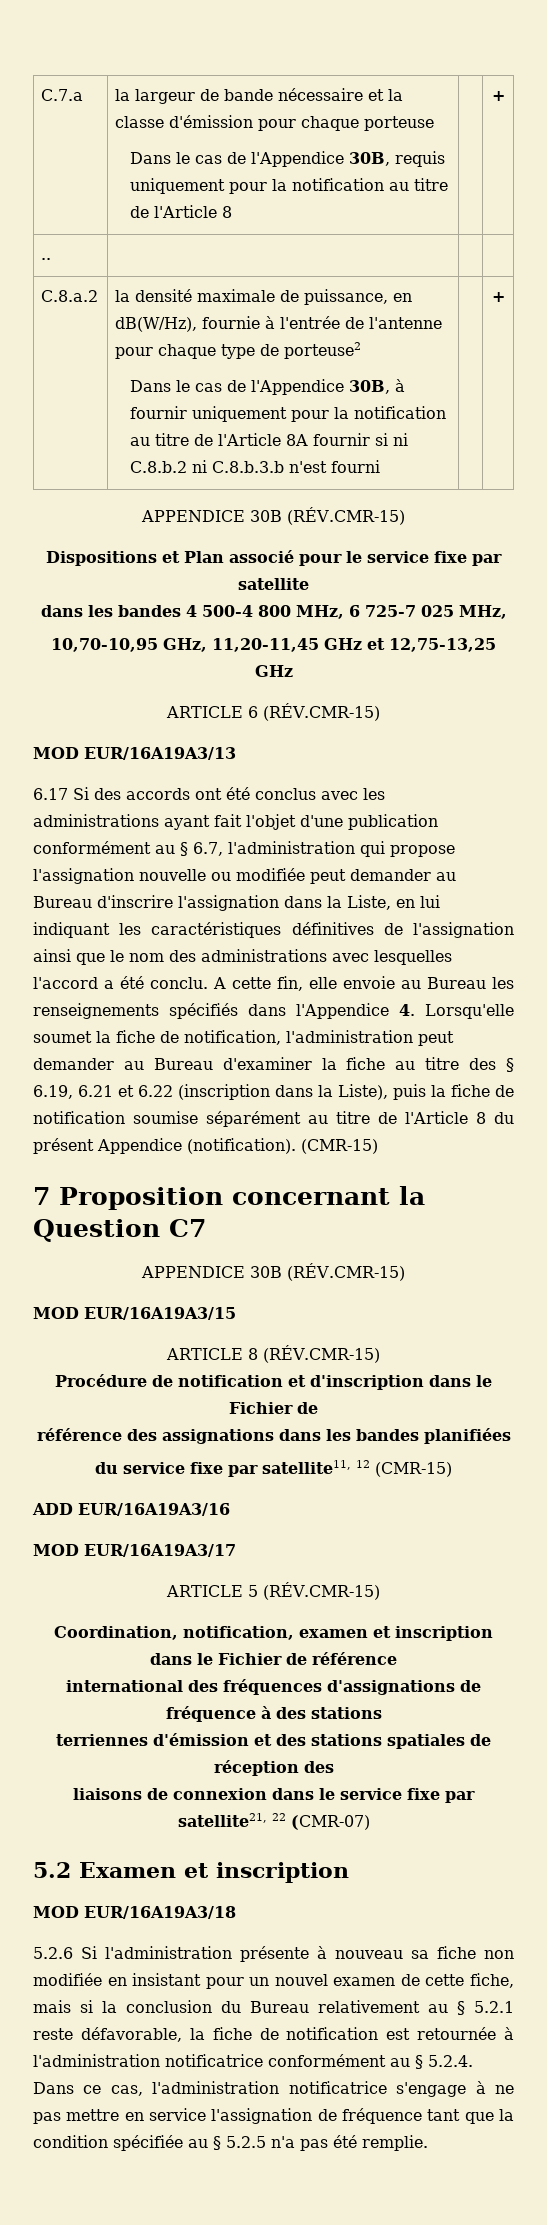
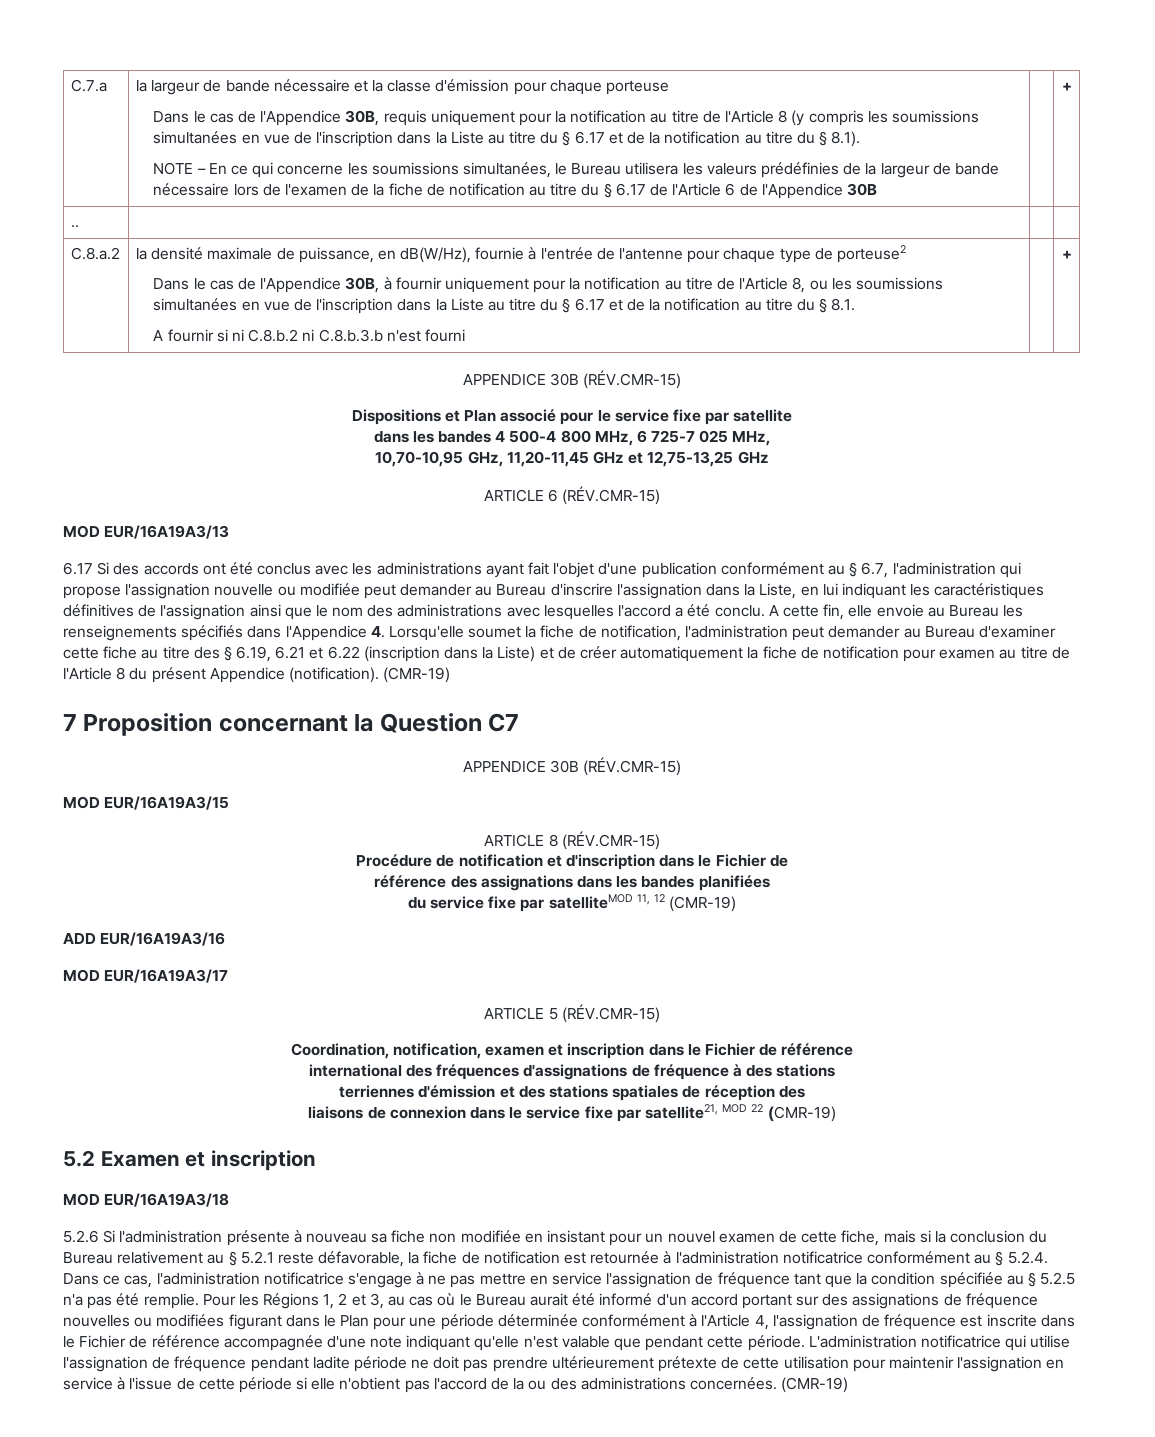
(233, 212) none -> [791,110,979,126] [153,131,861,147] [153,162,999,178] [153,183,877,199] (y compris les soumissions simultanées en vue de l'inscription dans la Liste au titre du § 6.17 et de la notification au titre du § 8.1). // NOTE – En ce qui concerne les soumissions simultanées, le Bureau utilisera les valeurs prédéfinies de la largeur de bande nécessaire lors de l'examen de la fiche de notification au titre du § 6.17 de l'Article 6 de l'Appendice 30B
[286,434,309,446] 8A -> [792,277,943,293] [153,298,856,314] [153,330,164,341] 8, ou les soumissions simultanées en vue de l'inscription dans la Liste au titre du § 6.17 et de la notification au titre du § 8.1. // A
[321,1058,337,1070] la -> [63,647,99,659] cette
[338,1084,514,1100] [33,1111,301,1127] Liste), puis la fiche de notification soumise séparément -> [497,646,996,662] Liste) et de créer automatiquement la fiche de notification pour examen
[301,1139,378,1154] (CMR-15) -> [383,667,451,683] (CMR-19)
[262,1460,452,1477] satellite11, 12 (CMR-15) -> [548,894,737,912] satelliteMOD 11, 12 (CMR-19)
[271,1813,370,1830] 22 (CMR-07) -> [722,1104,836,1122] MOD 22 (CMR-19)
(428, 2143) none -> [202,1293,1038,1309] [63,1314,1075,1330] [63,1335,1071,1351] [63,1356,1065,1372] [63,1377,849,1393] Pour les Régions 1, 2 et 3, au cas où le Bureau aurait été informé d'un accord portant sur des assignations de fréquence nouvelles ou modifiées figurant dans le Plan pour une période déterminée conformément à l'Article 4, l'assignation de fréquence est inscrite dans le Fichier de référence accompagnée d'une note indiquant qu'elle n'est valable que pendant cette période. L'administration notificatrice qui utilise l'assignation de fréquence pendant ladite période ne doit pas prendre ultérieurement prétexte de cette utilisation pour maintenir l'assignation en service à l'issue de cette période si elle n'obtient pas l'accord de la ou des administrations concernées. (CMR-19)

